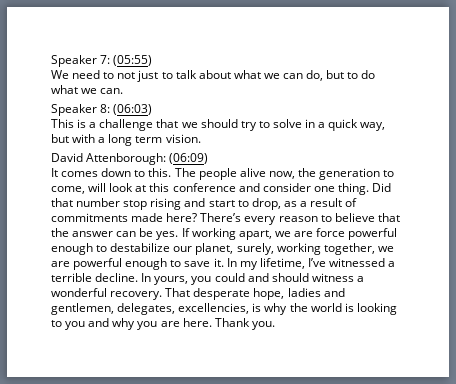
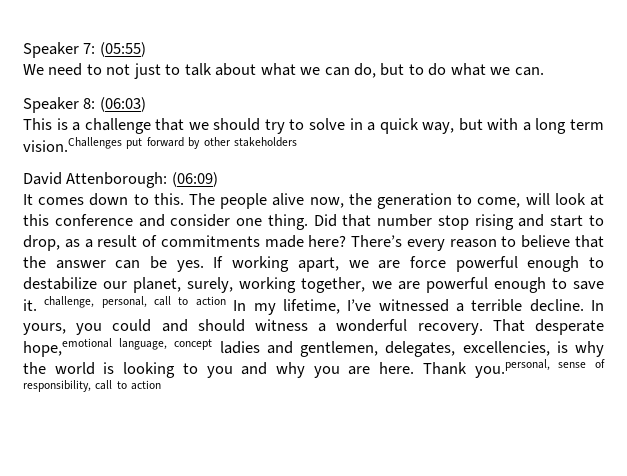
[165,134,201,143] vision. -> [23,137,298,152] vision.Challenges put forward by other stakeholders
(224, 262) none -> [44,296,226,308] challenge, personal, call to action
[253,288,285,300] hope, -> [23,338,213,357] hope,emotional language, concept
[251,321,275,330] you. -> [474,359,605,378] [23,380,162,392] you.personal, sense of responsibility, call to action

